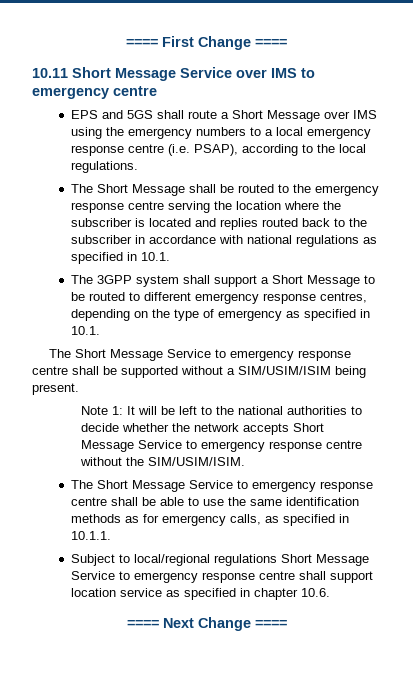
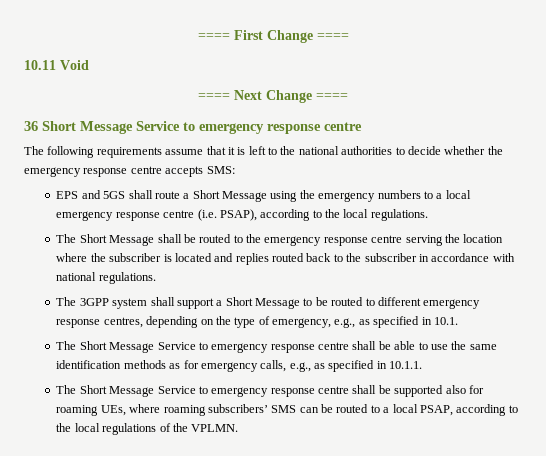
[72,67,315,81] [32,86,157,99] Short Message Service over IMS to emergency centre -> [60,60,89,70] [198,90,348,103] [24,121,362,134] [24,146,503,158] [24,166,235,177] Void // ==== Next Change ==== // 36 Short Message Service to emergency response centre // The following requirements assume that it is left to the national authorities to decide whether the emergency response centre accepts SMS:
[323,110,377,119] over IMS -> (268, 196) none
[295,235,377,247] [70,252,170,264] regulations as specified in 10.1. -> [98,272,156,284] regulations.
[217,309,370,321] [70,326,100,335] [49,349,352,361] [32,366,366,378] [32,383,79,395] [81,406,363,415] [81,423,325,435] [81,440,363,452] [80,457,246,466] emergency as specified in 10.1. // The Short Message Service to emergency response centre shall be supported without a SIM/USIM/ISIM being present. // Note 1: It will be left to the national authorities to decide whether the network accepts Short Message Service to emergency response centre without the SIM/USIM/ISIM. -> [272,316,458,328] emergency, e.g., as specified in 10.1.
(261, 519) none -> [289,362,311,372] e.g.,
[70,554,369,566] [70,571,373,583] [70,588,330,600] [126,617,287,631] Subject to local/regional regulations Short Message Service to emergency response centre shall support location service as specified in chapter 10.6. // ==== Next Change ==== -> [56,385,484,397] [56,404,518,416] [56,423,239,435] The Short Message Service to emergency response centre shall be supported also for roaming UEs, where roaming subscribers’ SMS can be routed to a local PSAP, according to the local regulations of the VPLMN.

